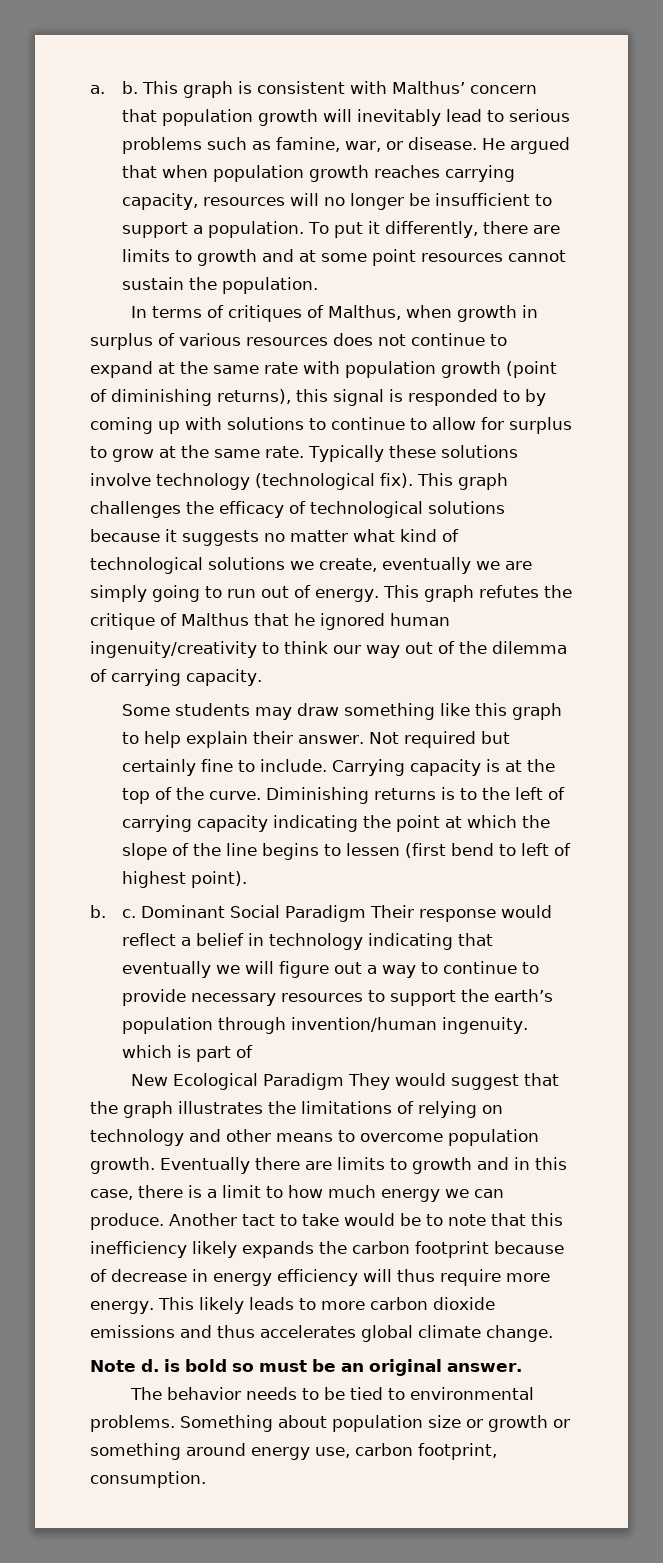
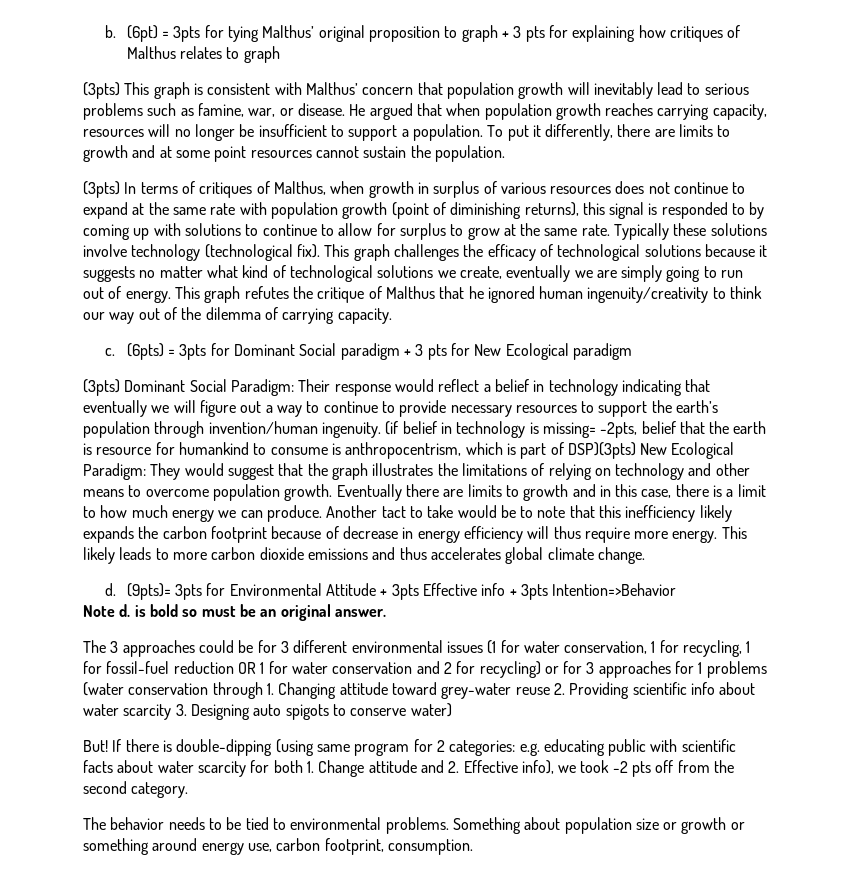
[90,81,139,94] a. b. -> [104,25,741,42] [126,46,280,63] [83,82,120,99] b. (6pt) = 3pts for tying Malthus’ original proposition to graph + 3 pts for explaining how critiques of Malthus relates to graph // (3pts)
(319, 285) none -> [83,181,120,198] (3pts)
[122,703,563,720] [122,731,511,748] [122,759,556,776] [122,787,566,804] [122,815,551,832] [122,843,572,860] [122,871,248,888] [90,905,367,922] Some students may draw something like this graph to help explain their answer. Not required but certainly fine to include. Carrying capacity is at the top of the curve. Diminishing returns is to the left of carrying capacity indicating the point at which the slope of the line begins to lessen (first bend to left of highest point). // b. c. Dominant Social Paradigm -> [104,343,632,360] [83,379,294,396] c. (6pts) = 3pts for Dominant Social paradigm + 3 pts for New Ecological paradigm // (3pts) Dominant Social Paradigm:
(529, 1025) none -> [385,421,767,438] [83,442,462,459] (if belief in technology is missing= -2pts, belief that the earth is resource for humankind to consume is anthropocentrism,
[131,1073,345,1090] // New Ecological Paradigm -> [567,442,735,459] [83,463,146,480] DSP)(3pts) New Ecological Paradigm:
(553, 1333) none -> [104,583,677,600] // d. (9pts)= 3pts for Environmental Attitude + 3pts Effective info + 3pts Intention=>Behavior
(522, 1367) none -> [83,640,751,657] [83,661,767,678] [83,682,756,699] [83,703,452,720] [83,739,736,756] [83,760,735,777] [83,781,189,798] // The 3 approaches could be for 3 different environmental issues (1 for water conservation, 1 for recycling, 1 for fossil-fuel reduction OR 1 for water conservation and 2 for recycling) or for 3 approaches for 1 problems (water conservation through 1. Changing attitude toward grey-water reuse 2. Providing scientific info about water scarcity 3. Designing auto spigots to conserve water) // But! If there is double-dipping (using same program for 2 categories: e.g. educating public with scientific facts about water scarcity for both 1. Change attitude and 2. Effective info), we took -2 pts off from the second category.

